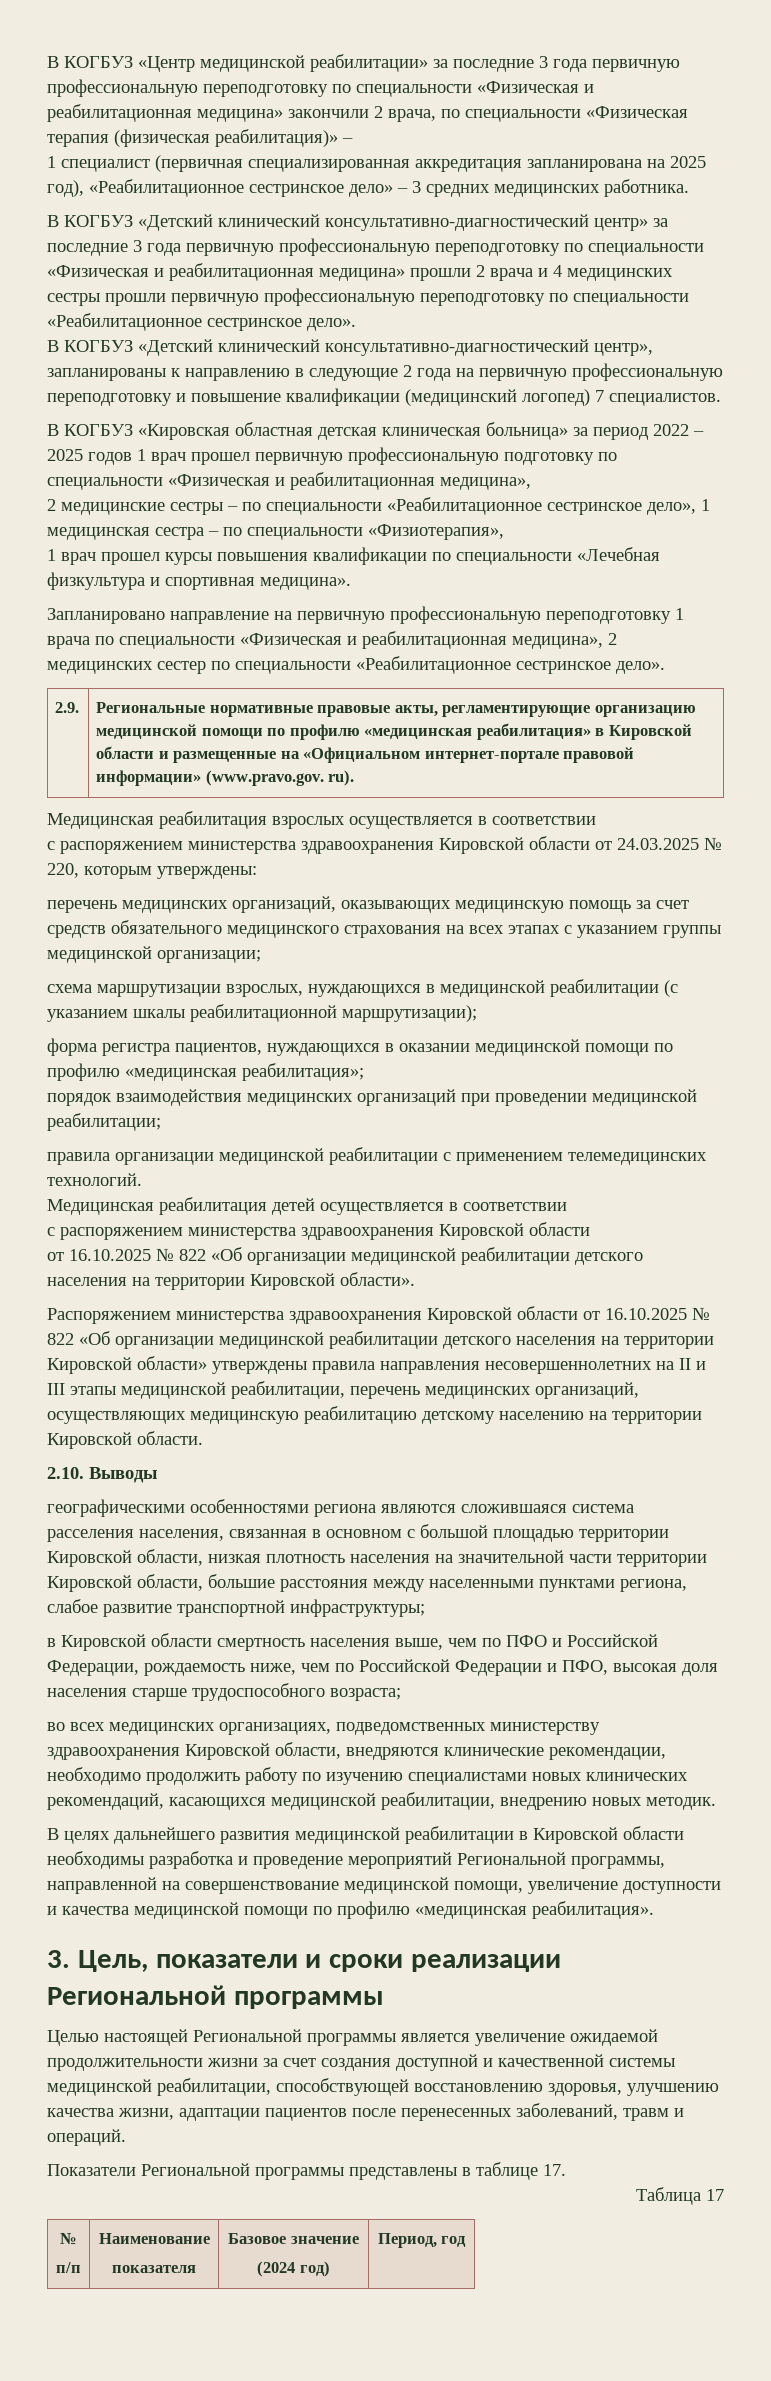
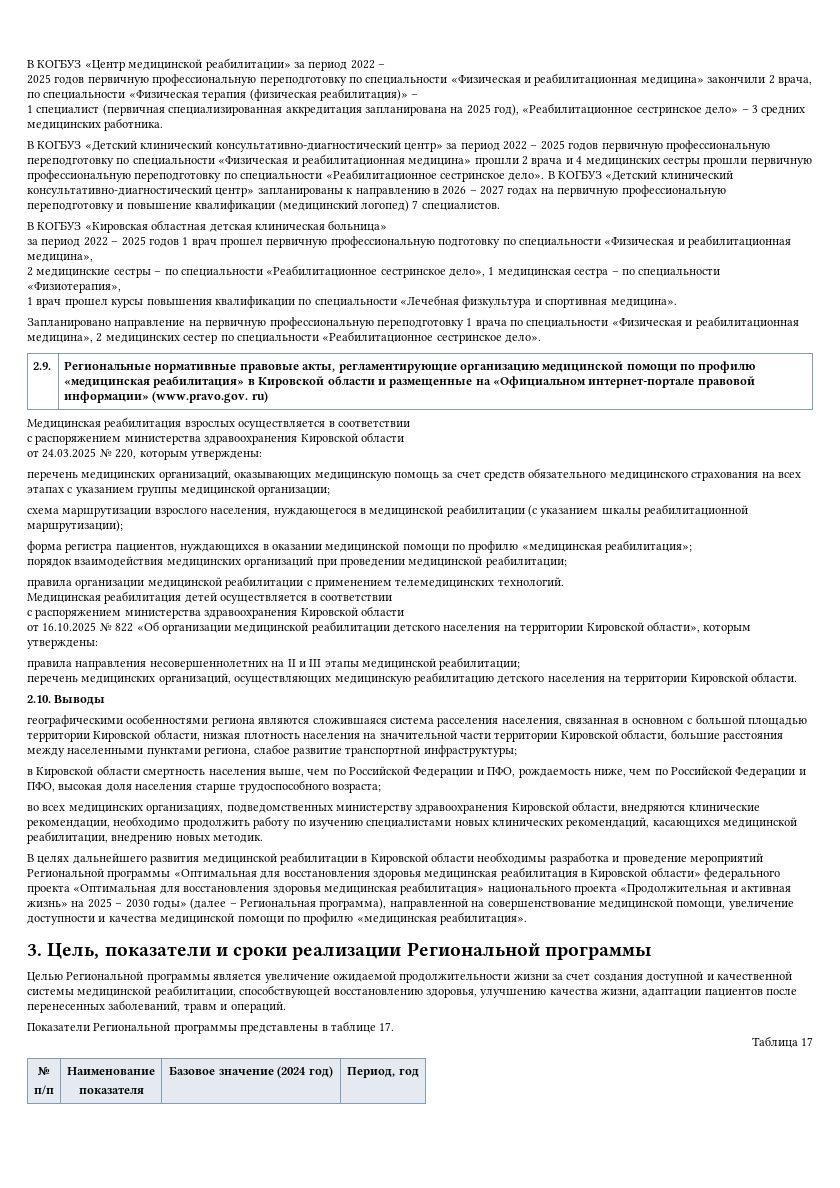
[453,56,587,72] последние 3 года -> [308,60,385,71] [27,74,85,85] период 2022 – // 2025 годов
[47,240,181,256] последние 3 года -> [460,140,599,152] период 2022 – 2025 годов
[47,339,653,356] // В КОГБУЗ «Детский клинический консультативно-диагностический центр», -> [547,170,733,181] [27,185,255,197] В КОГБУЗ «Детский клинический консультативно-диагностический центр»
[309,365,451,381] следующие 2 года -> [442,185,538,196] 2026 – 2027 годах
(568, 431) none -> (388, 226) //
[328,770,355,786] ru). -> [251,391,268,403] ru)
(590, 843) none -> (404, 437) //
[226,984,421,997] взрослых, нуждающихся -> [154,507,357,517] взрослого населения, нуждающегося
[340,1272,415,1286] [47,1306,710,1324] [47,1331,714,1349] [47,1356,307,1374] области». // Распоряжением министерства здравоохранения Кировской области от 16.10.2025 № 822 «Об организации медицинской реабилитации детского населения на территории Кировской области» утверждены -> [646,621,752,634] [27,639,98,649] области», которым утверждены: //
[231,1381,345,1399] реабилитации, -> [439,657,521,670] реабилитации; //
[422,1411,584,1424] детскому населению -> [497,675,605,684] детского населения
[506,1634,658,1647] [47,1660,139,1676] ПФО и Российской Федерации, -> [349,766,516,778] Российской Федерации и ПФО,
[571,1856,665,1869] программы, -> [107,867,781,880] [27,882,792,895] [27,898,387,910] программы «Оптимальная для восстановления здоровья медицинская реабилитация в Кировской области» федерального проекта «Оптимальная для восстановления здоровья медицинская реабилитация» национального проекта «Продолжительная и активная жизнь» на 2025 – 2030 годы» (далее – Региональная программа),
[104,2029,188,2046] настоящей -> (63, 977) none
(359, 2240) // -> (274, 1072) none

